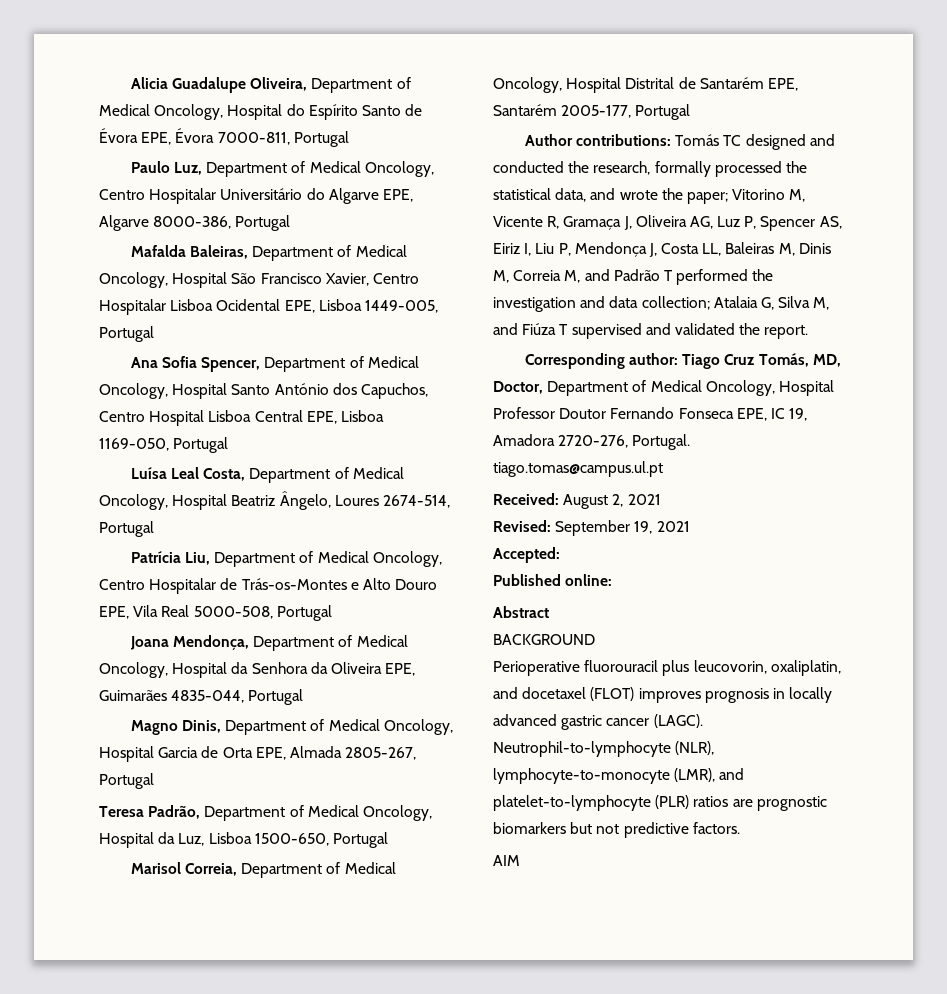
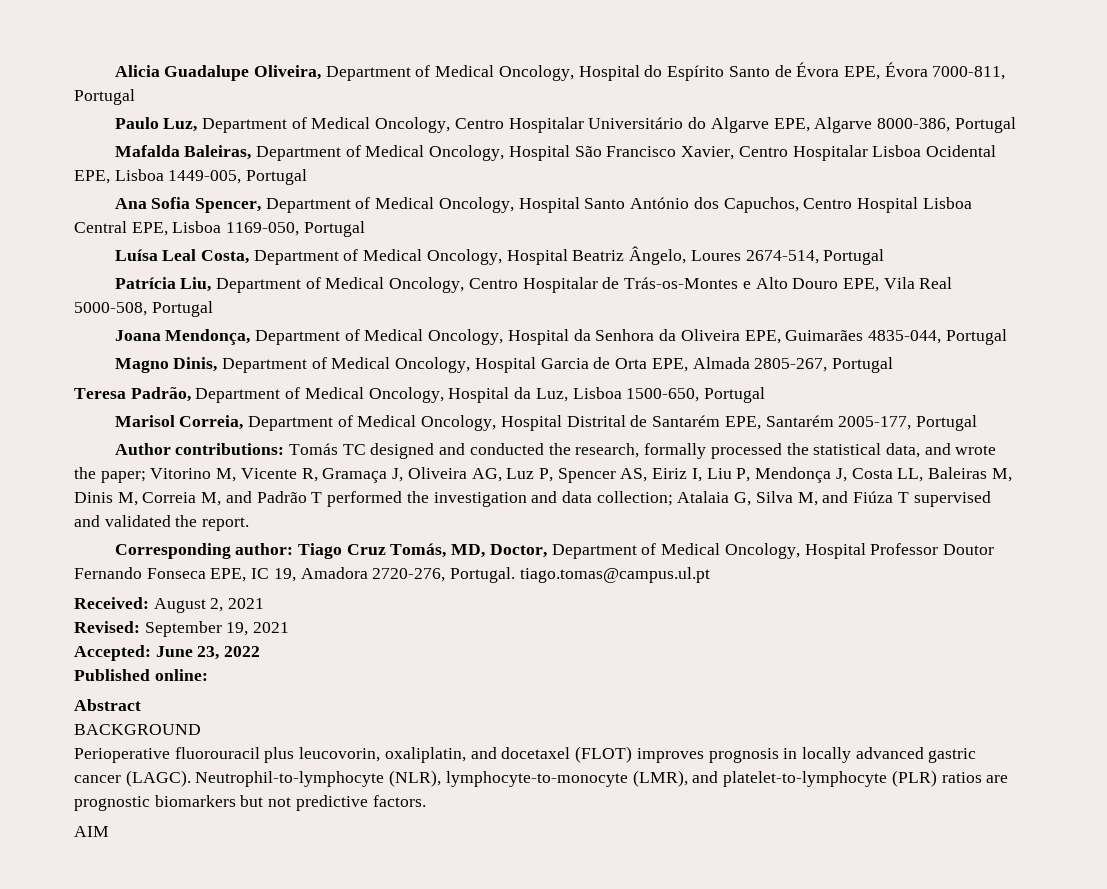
(560, 555) none -> [155,646,261,660] June 23, 2022

